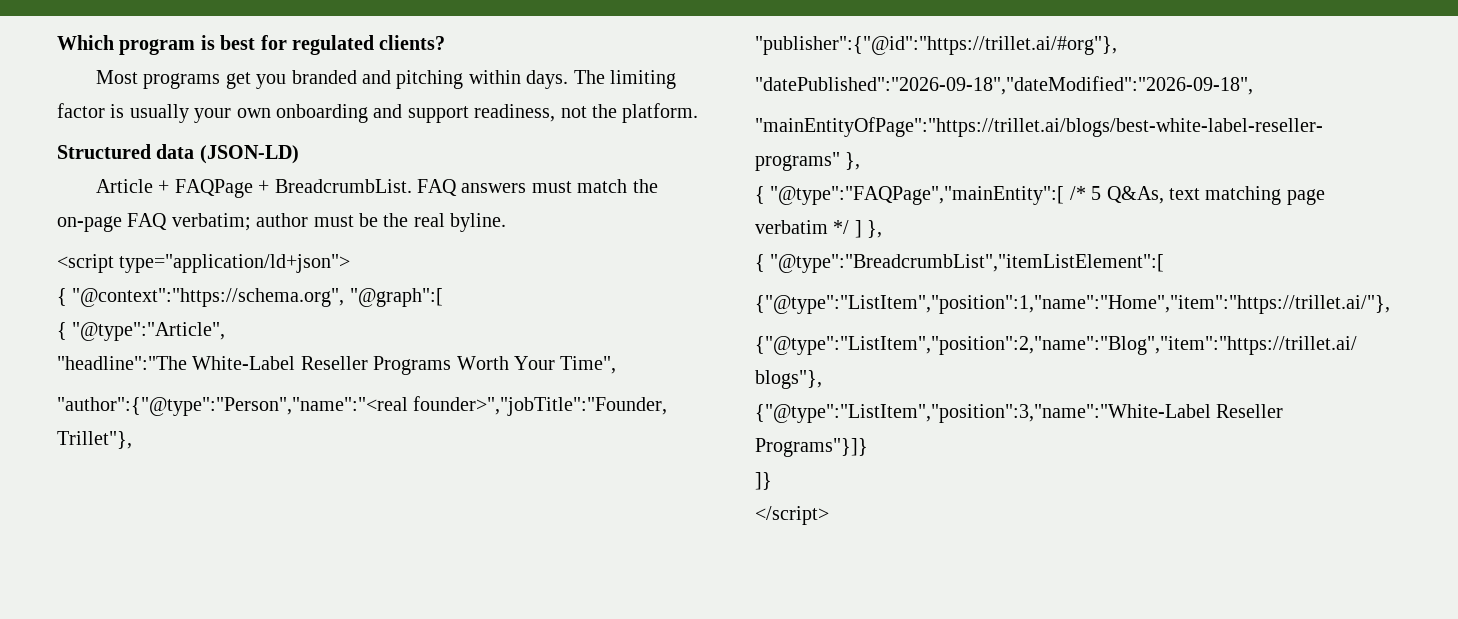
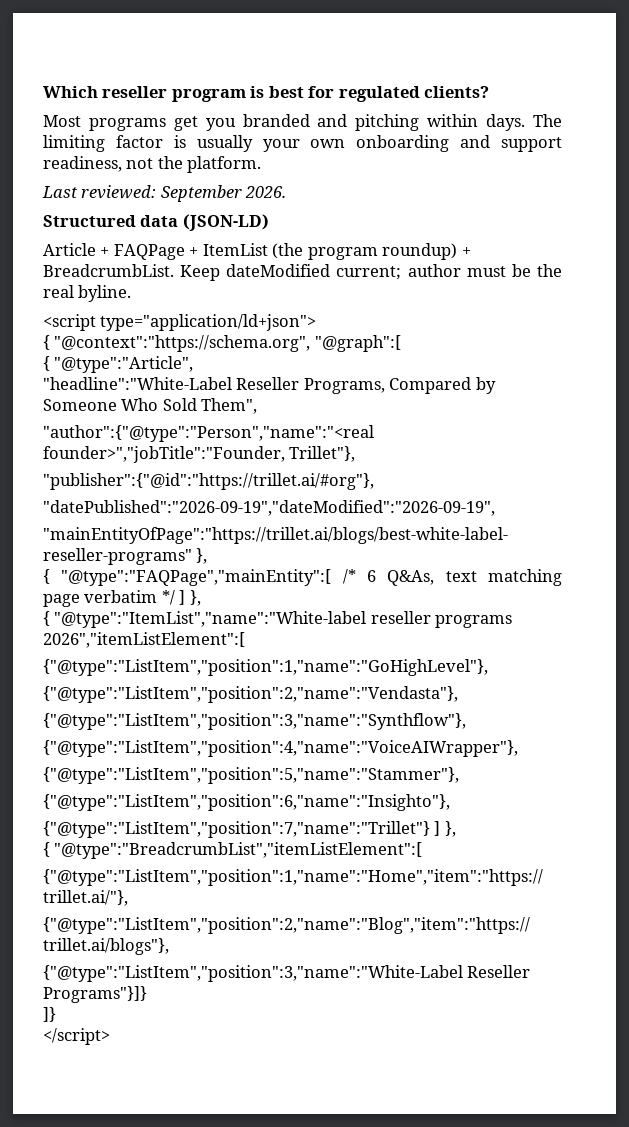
(114, 42) none -> [102,86,168,98] reseller
(699, 113) none -> [42,185,287,202] // Last reviewed: September 2026.
[274,179,658,196] [57,213,251,232] BreadcrumbList. FAQ answers must match the on-page FAQ verbatim; -> [202,243,471,260] [43,264,402,281] ItemList (the program roundup) + BreadcrumbList. Keep dateModified current;
[57,356,617,375] "headline":"The White-Label Reseller Programs Worth Your Time", -> [43,377,496,394] [43,398,258,414] "headline":"White-Label Reseller Programs, Compared by Someone Who Sold Them",
[755,76,1253,95] "datePublished":"2026-09-18","dateModified":"2026-09-18", -> [43,500,495,516] "datePublished":"2026-09-19","dateModified":"2026-09-19",
[1091,186,1102,200] 5 -> [366,570,376,582] 6
(883, 229) none -> [43,611,513,628] [43,632,245,648] [43,659,488,676] [43,686,458,703] [43,713,466,730] [43,740,518,757] [43,767,459,784] [43,794,450,811] [43,821,456,838] // { "@type":"ItemList","name":"White-label reseller programs 2026","itemListElement":[ // {"@type":"ListItem","position":1,"name":"GoHighLevel"}, // {"@type":"ListItem","position":2,"name":"Vendasta"}, // {"@type":"ListItem","position":3,"name":"Synthflow"}, // {"@type":"ListItem","position":4,"name":"VoiceAIWrapper"}, // {"@type":"ListItem","position":5,"name":"Stammer"}, // {"@type":"ListItem","position":6,"name":"Insighto"}, // {"@type":"ListItem","position":7,"name":"Trillet"} ] },

